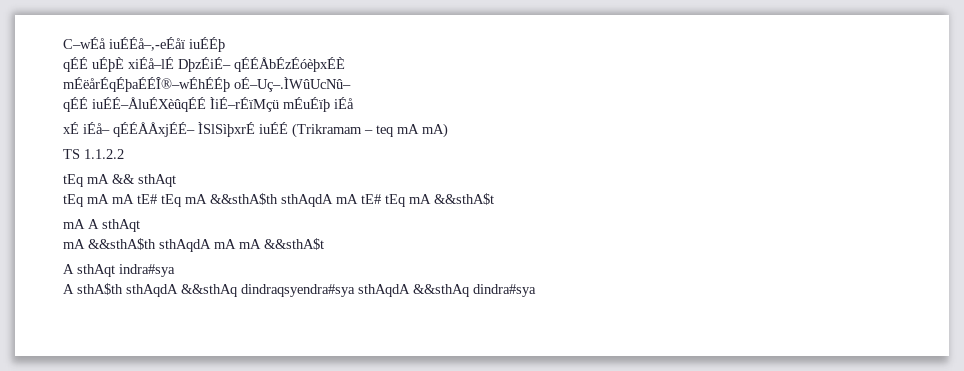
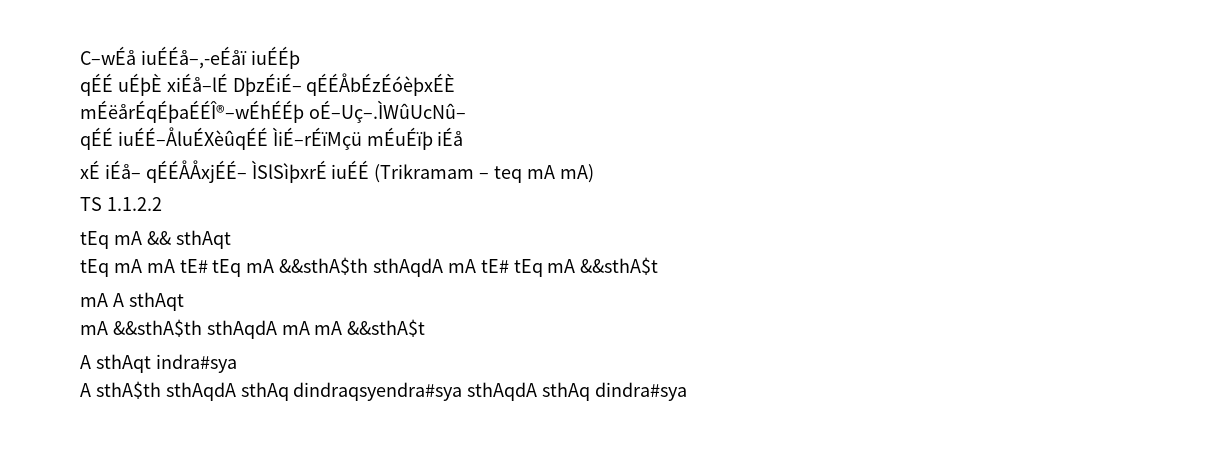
[181,284,237,297] &&sthAq -> [240,382,289,401] sthAq
[413,284,469,297] &&sthAq -> [542,382,591,401] sthAq

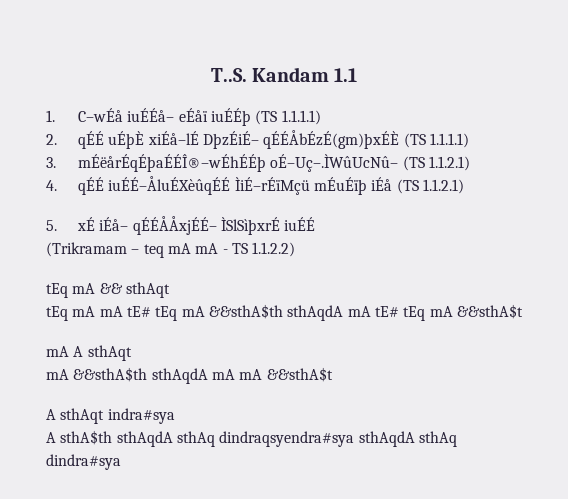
[80,46,300,69] [80,73,456,96] C–wÉå iuÉÉå–,-eÉåï iuÉÉþ // qÉÉ uÉþÈ xiÉå–lÉ DþzÉiÉ– qÉÉÅbÉzÉóèþxÉÈ // -> [210,67,358,82] [46,108,321,126] [46,130,469,149] [46,157,56,168] T..S. Kandam 1.1 // 1. C–wÉå iuÉÉå– eÉåï iuÉÉþ (TS 1.1.1.1) // 2. qÉÉ uÉþÈ xiÉå–lÉ DþzÉiÉ– qÉÉÅbÉzÉ(gm)þxÉÈ (TS 1.1.1.1) // 3.
(466, 111) // -> [402,156,470,171] [46,180,57,191] (TS 1.1.2.1) // 4.
(464, 136) // -> [396,179,464,194] [46,220,57,231] (TS 1.1.2.1) // 5.
(370, 169) none -> (316, 224) //
[559,164,594,183] [80,197,162,211] mA) // TS 1.1.2.2 -> [195,242,296,257] mA - TS 1.1.2.2)

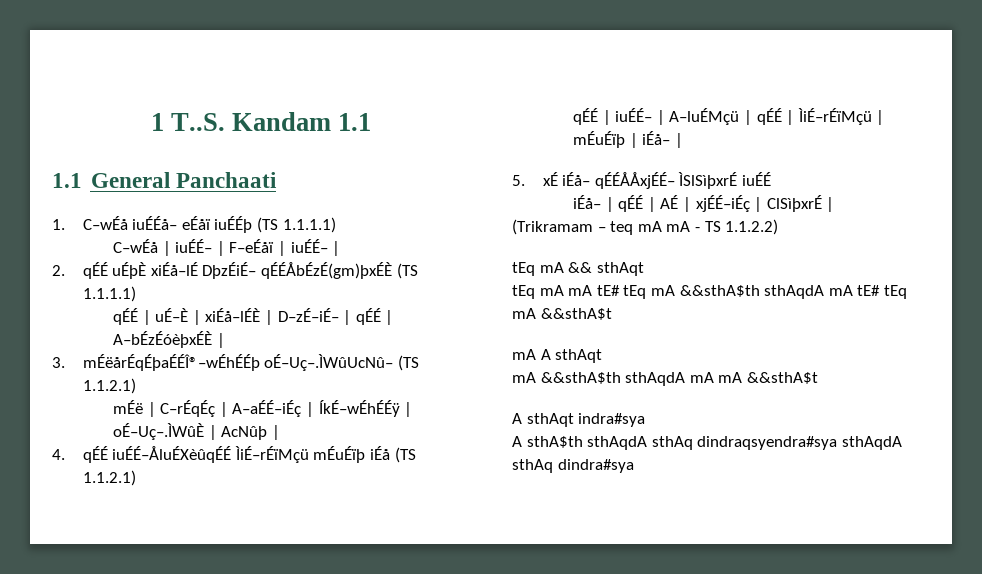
(210, 75) none -> [150,113,164,131] 1
(358, 75) none -> [52,172,277,188] // 1.1 General Panchaati
(321, 117) none -> [113,239,341,256] // C–wÉå | iuÉÉ– | F–eÉåï | iuÉÉ– |
(469, 140) none -> [113,308,394,325] [113,331,225,348] // qÉÉ | uÉ–È | xiÉå–lÉÈ | D–zÉ–iÉ– | qÉÉ | A–bÉzÉóèþxÉÈ |
(470, 163) none -> [113,400,413,417] [113,423,280,440] // mÉë | C–rÉqÉç | A–aÉÉ–iÉç | ÍkÉ–wÉhÉÉÿ | oÉ–Uç–.ÌWûÈ | AcNûþ |
(464, 186) none -> [573,108,885,125] [573,131,683,148] // qÉÉ | iuÉÉ– | A–luÉMçü | qÉÉ | ÌiÉ–rÉïMçü | mÉuÉïþ | iÉå– |
(316, 224) none -> [573,195,835,212] // iÉå– | qÉÉ | AÉ | xjÉÉ–iÉç | ClSìþxrÉ |

